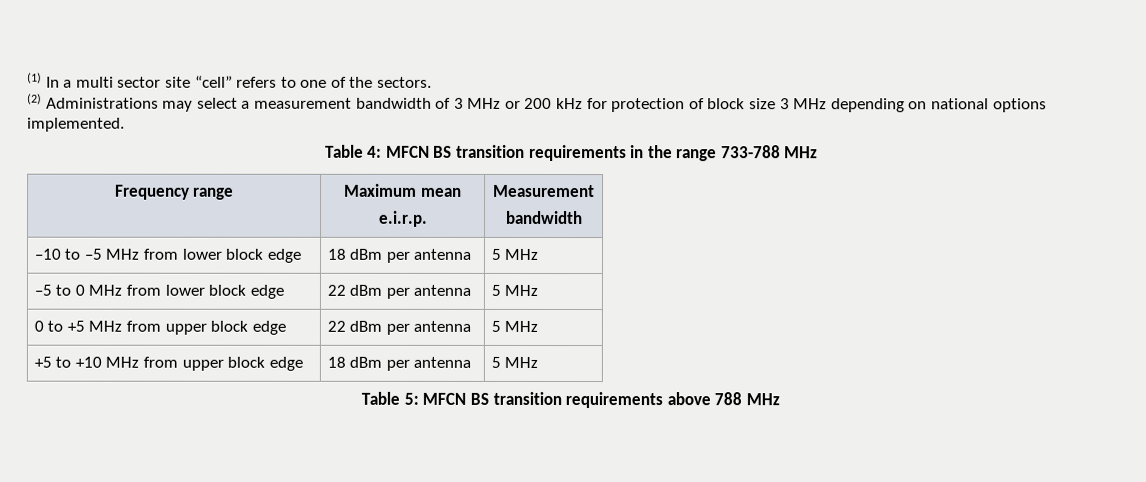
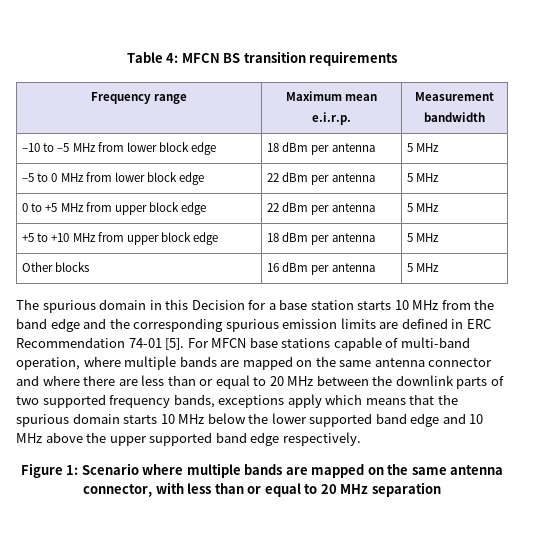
[27,72,433,88] [27,93,1047,113] [27,117,125,132] (1) In a multi sector site “cell” refers to one of the sectors. // (2) Administrations may select a measurement bandwidth of 3 MHz or 200 kHz for protection of block size 3 MHz depending on national options implemented. // -> (126, 57) none
[630,145,819,162] in the range 733-788 MHz -> (398, 58) none
[361,391,780,409] // Table 5: MFCN BS transition requirements above 788 MHz -> [22,262,90,272] [267,262,375,275] [407,263,440,272] [16,299,495,313] [16,318,491,332] [16,337,470,351] [16,356,493,370] [16,375,504,389] [16,394,458,408] [16,413,484,427] [16,432,361,446] [20,463,504,478] [83,482,441,497] // Other blocks | 16 dBm per antenna | 5 MHz // The spurious domain in this Decision for a base station starts 10 MHz from the band edge and the corresponding spurious emission limits are defined in ERC Recommendation 74-01 [5]. For MFCN base stations capable of multi-band operation, where multiple bands are mapped on the same antenna connector and where there are less than or equal to 20 MHz between the downlink parts of two supported frequency bands, exceptions apply which means that the spurious domain starts 10 MHz below the lower supported band edge and 10 MHz above the upper supported band edge respectively. // Figure 1: Scenario where multiple bands are mapped on the same antenna connector, with less than or equal to 20 MHz separation

